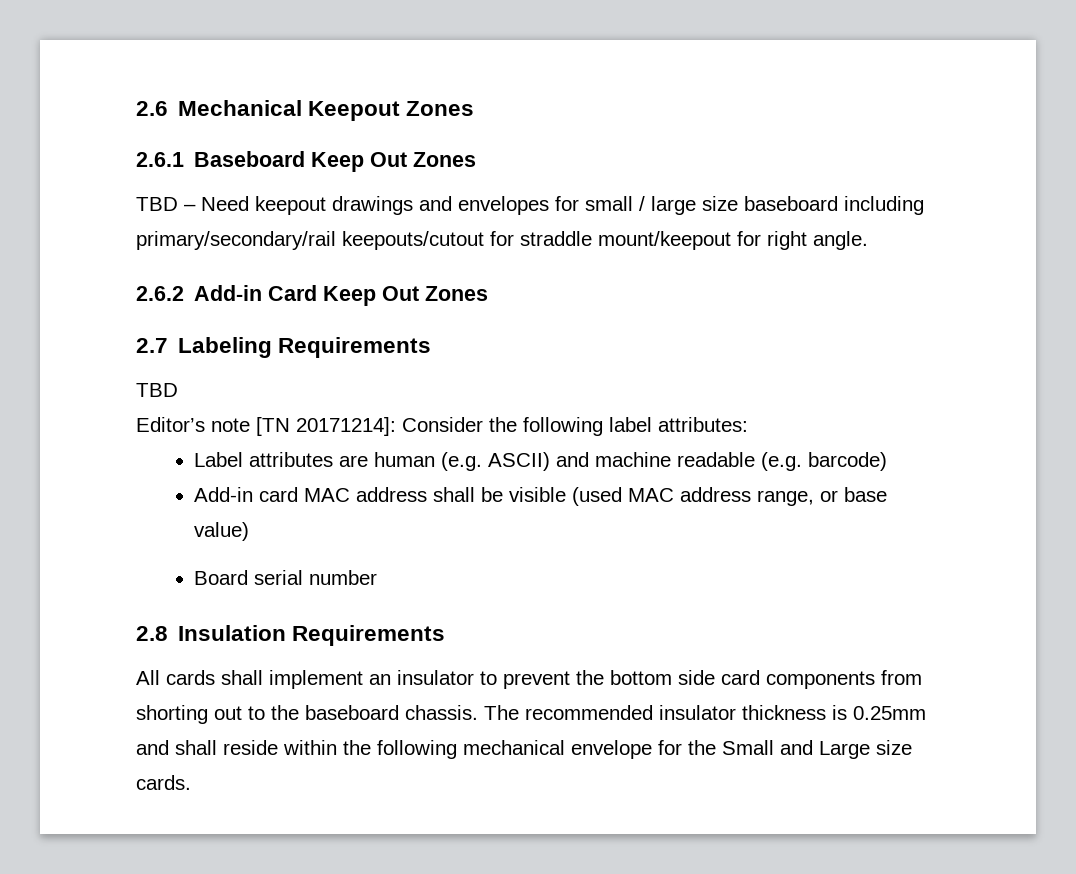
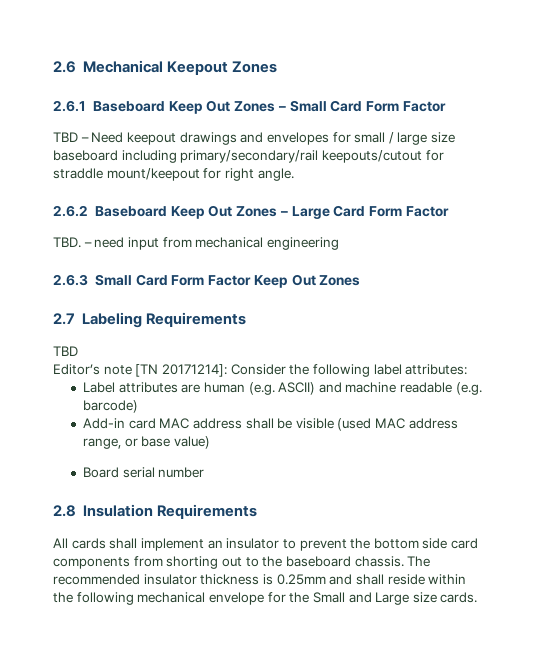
(477, 159) none -> [277,100,446,112] – Small Card Form Factor
[194,285,318,301] Add-in Card -> [94,205,449,219] [53,237,339,250] [53,274,252,286] Baseboard Keep Out Zones – Large Card Form Factor // TBD. – need input from mechanical engineering // 2.6.3 Small Card Form Factor

